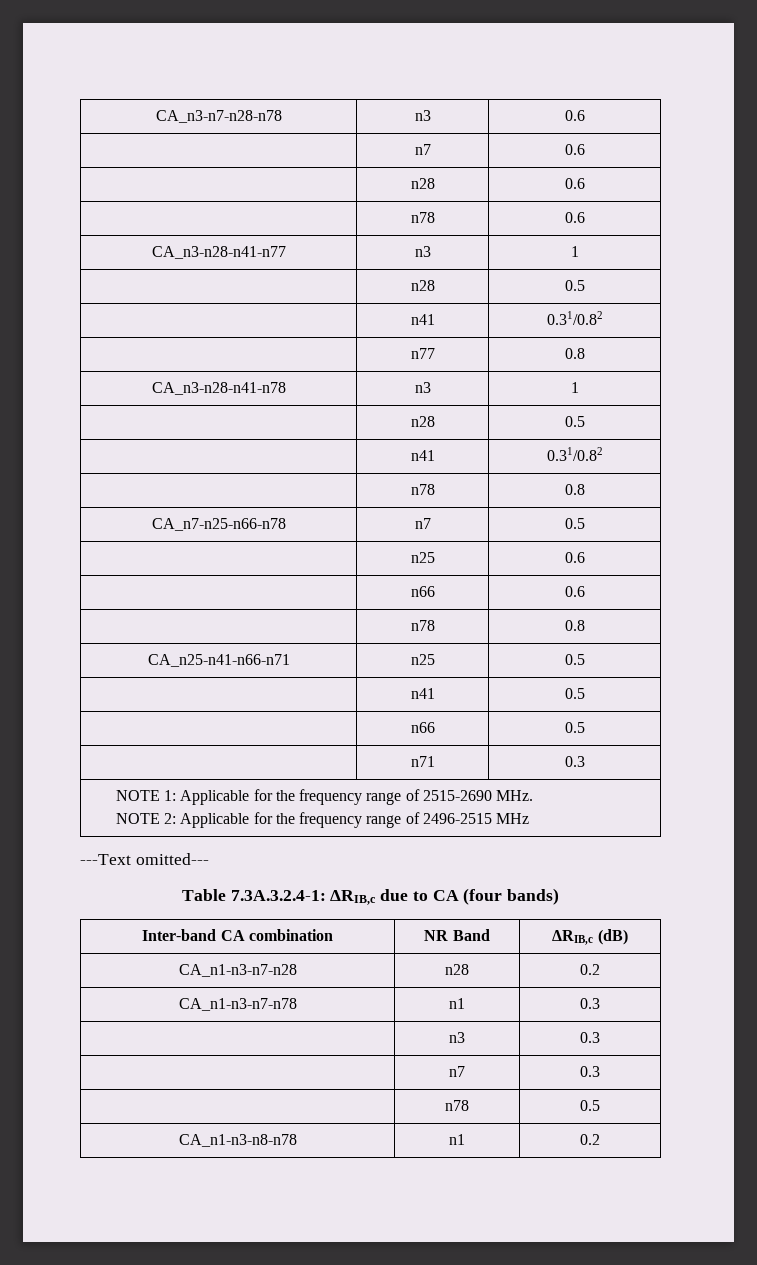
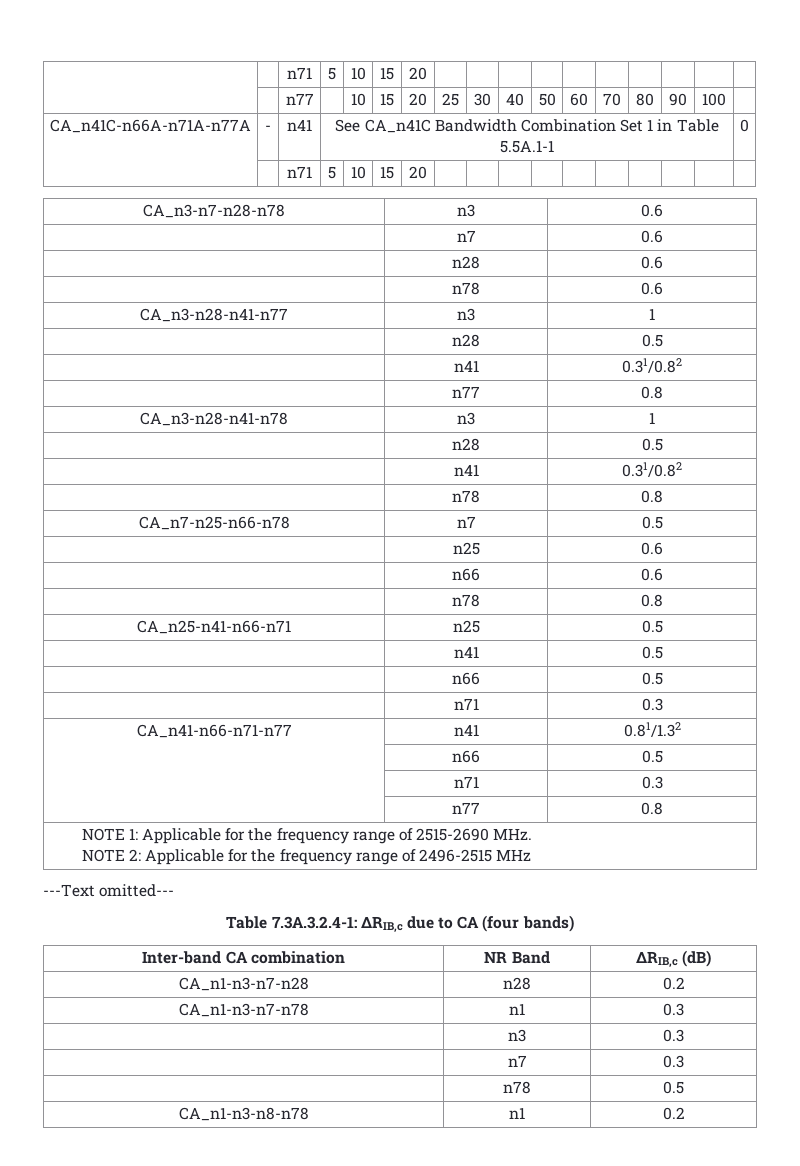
(155, 116) none -> [287,67,312,79] [328,67,336,80] [350,67,366,80] [380,67,394,80] [409,67,427,80] [285,93,314,105] [350,93,366,106] [380,93,394,106] [409,93,427,106] [442,93,459,106] [474,93,491,106] [506,93,524,106] [538,93,556,106] [570,93,588,106] [603,93,621,106] [636,93,654,106] [669,93,687,106] [702,93,726,106] [50,119,251,133] [265,125,271,131] [287,119,312,131] [335,119,719,133] [500,140,554,153] [740,119,749,132] [287,166,312,178] [328,166,336,179] [350,166,366,179] [380,166,394,179] [409,166,427,179] | | n71 | 5 | 10 | 15 | 20 | | | | | | | | | | // | | n77 | | 10 | 15 | 20 | 25 | 30 | 40 | 50 | 60 | 70 | 80 | 90 | 100 | // CA_n41C-n66A-n71A-n77A | - | n41 | See CA_n41C Bandwidth Combination Set 1 in Table 5.5A.1-1 | 0 // | | n71 | 5 | 10 | 15 | 20 | | | | | | | | | | //
(585, 761) none -> [136,724,292,738] [453,724,479,736] [623,722,681,737] [452,750,480,763] [641,750,663,763] [453,776,479,788] [641,776,663,789] [452,802,480,814] [641,802,663,815] // CA_n41-n66-n71-n77 | n41 | 0.81/1.32 // | n66 | 0.5 // | n71 | 0.3 // | n77 | 0.8

